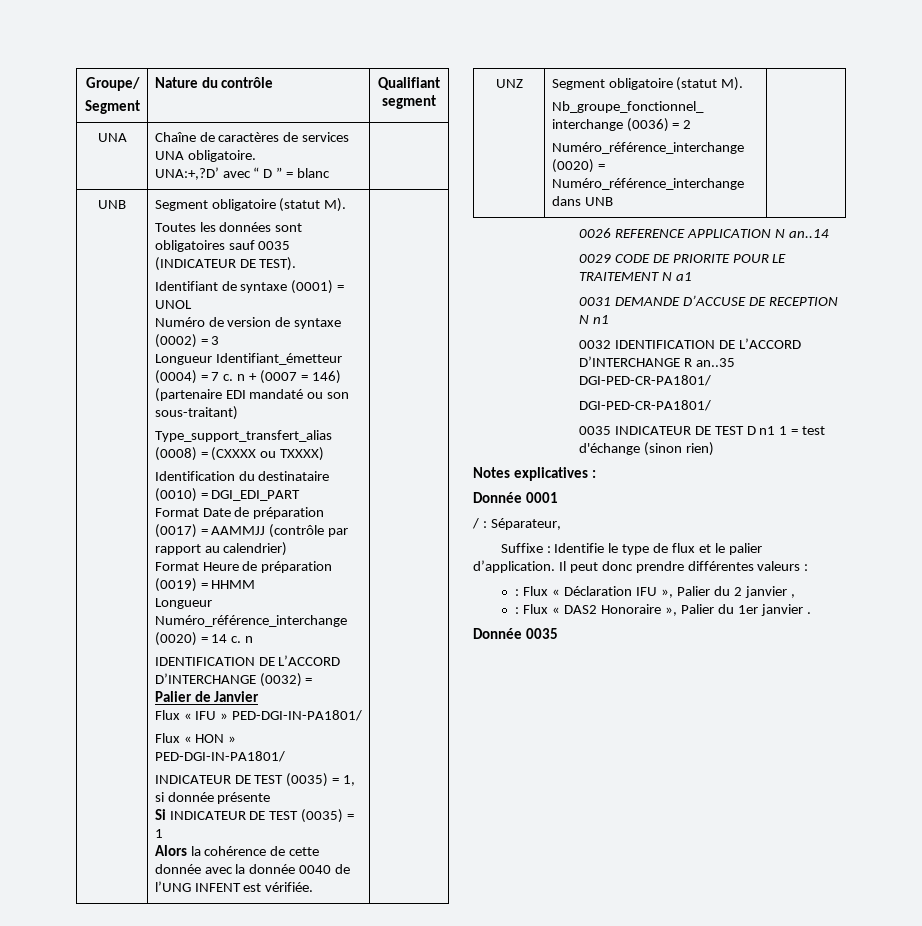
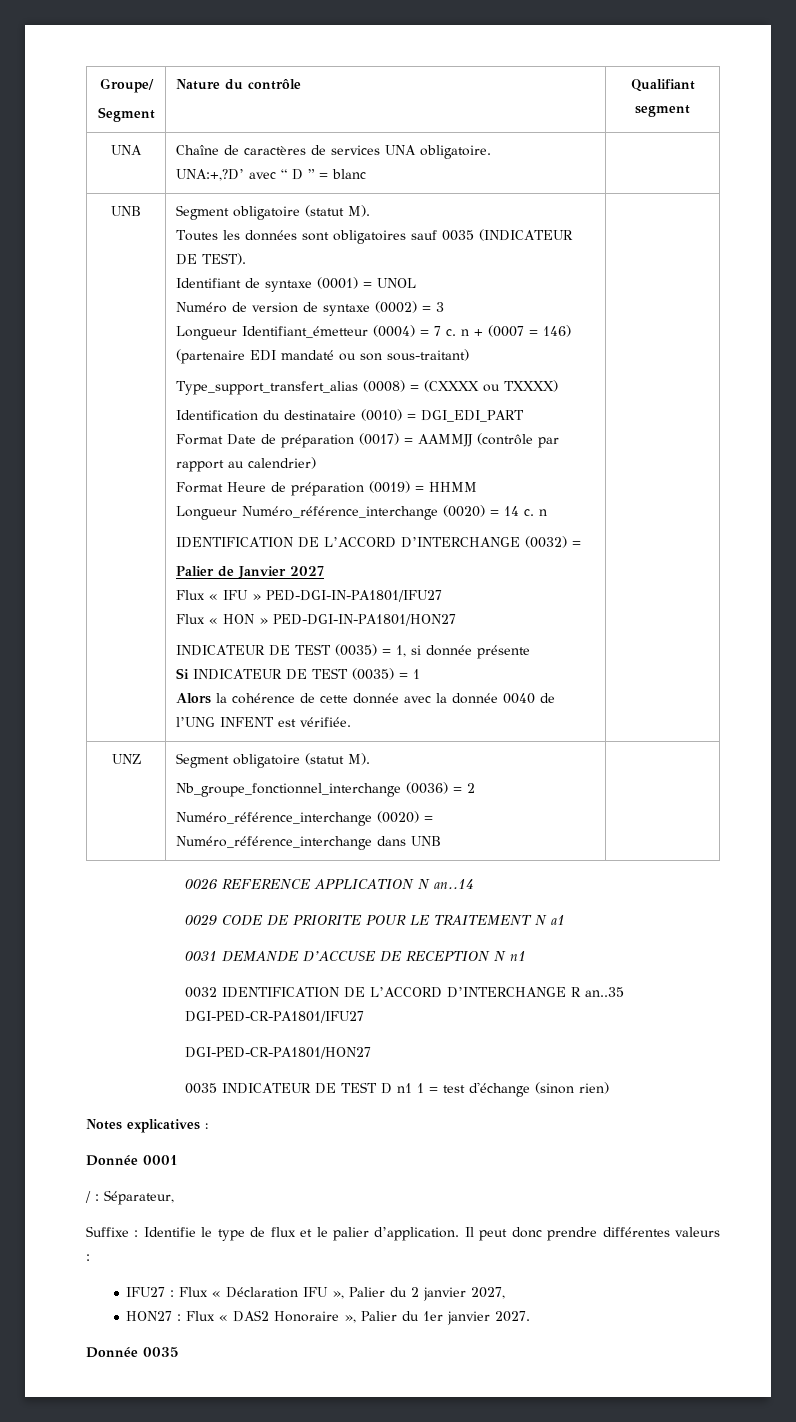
(260, 696) none -> [289,566,324,576] 2027
[232,710,363,721] PED-DGI-IN-PA1801/ -> [265,590,442,602] PED-DGI-IN-PA1801/IFU27
[154,751,285,762] PED-DGI-IN-PA1801/ -> [272,614,456,626] PED-DGI-IN-PA1801/HON27
[578,375,711,386] [578,400,711,411] DGI-PED-CR-PA1801/ // DGI-PED-CR-PA1801/ -> [185,1011,365,1023] [185,1047,372,1059] DGI-PED-CR-PA1801/IFU27 // DGI-PED-CR-PA1801/HON27
(809, 567) none -> [126,1287,166,1297] IFU27
[790,594,795,598] , // -> [471,1287,506,1299] [126,1311,173,1321] 2027, // HON27
[806,612,811,614] . -> [495,1311,531,1322] 2027.

